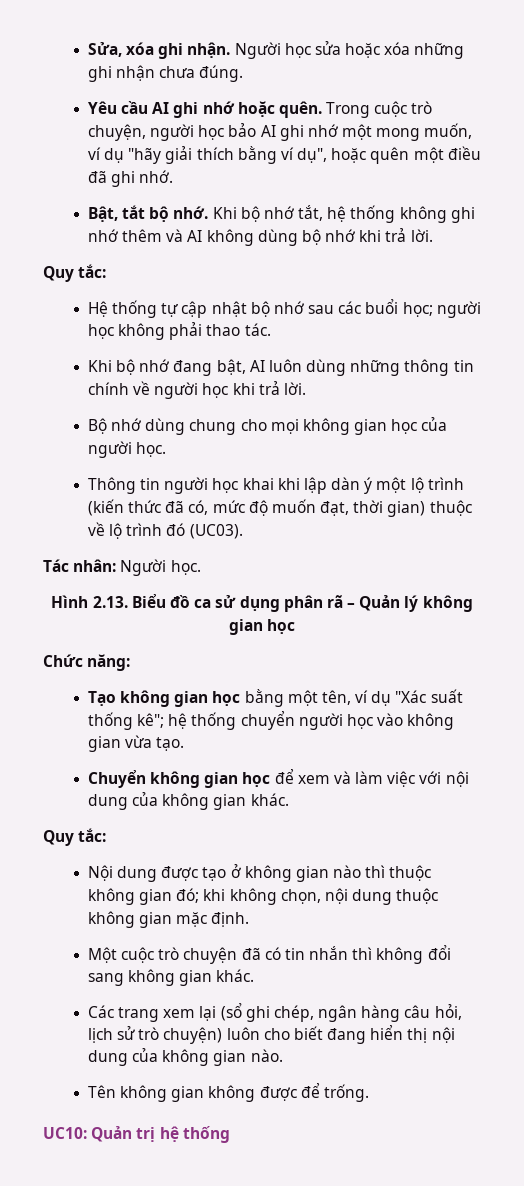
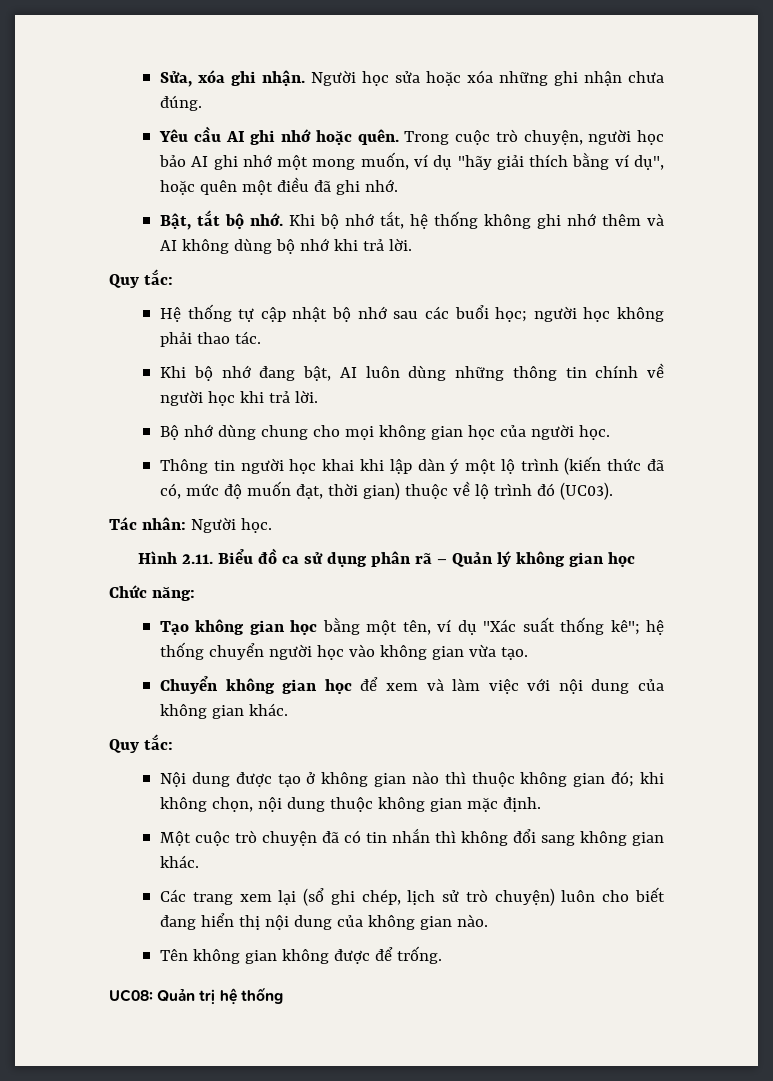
[92,596,128,608] 2.13. -> [182,554,214,564] 2.11.
[318,1004,462,1022] ngân hàng câu hỏi, -> (401, 897) none
[43,1127,87,1139] UC10: -> [109,989,153,1002] UC08:

